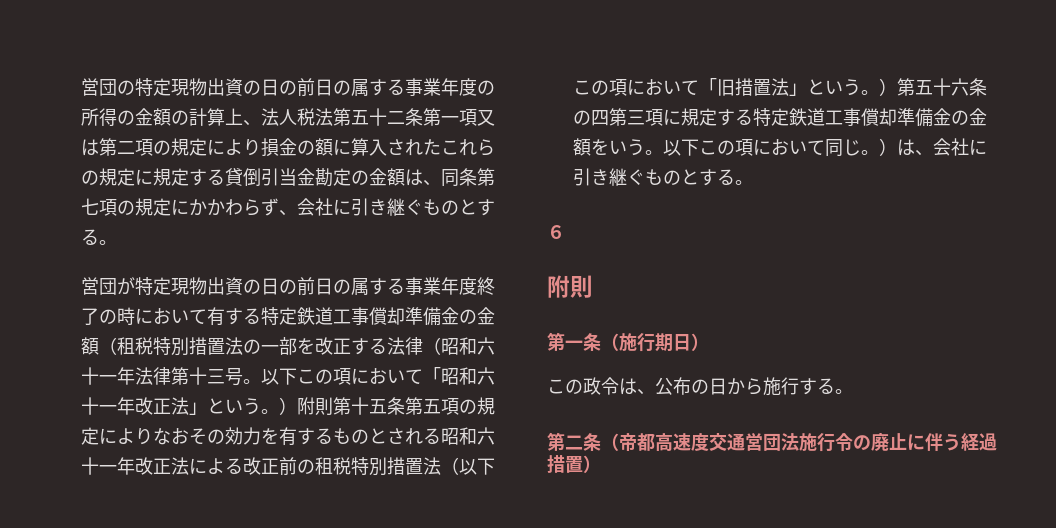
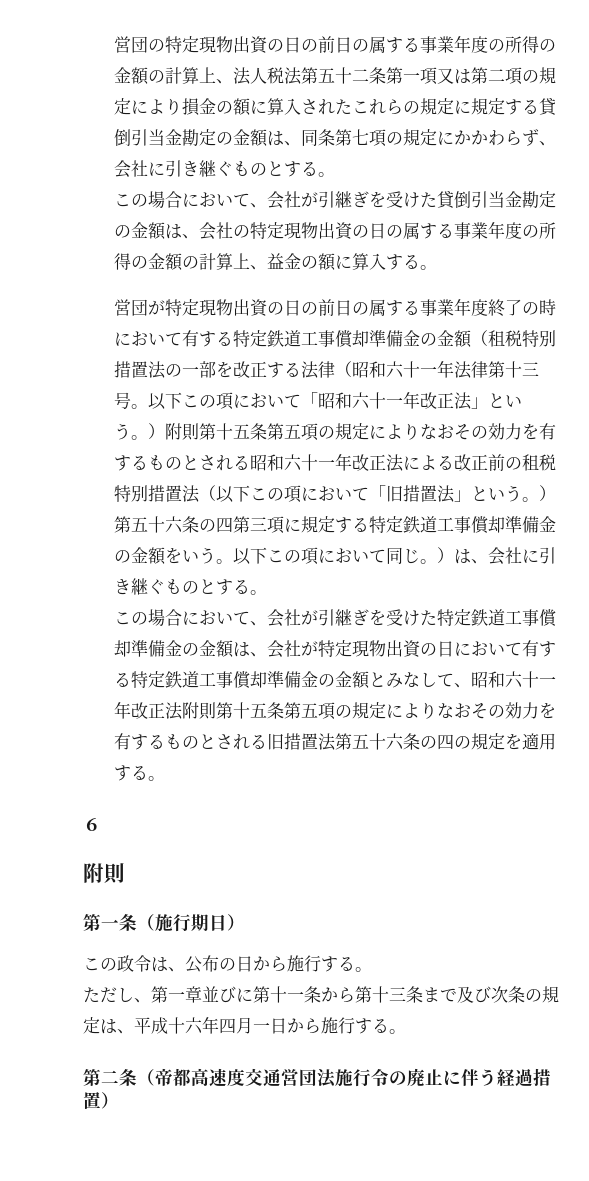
(118, 242) none -> [113,191,556,209] [113,221,556,240] [113,253,437,271] // この場合において、会社が引継ぎを受けた貸倒引当金勘定の金額は、会社の特定現物出資の日の属する事業年度の所得の金額の計算上、益金の額に算入する。
(754, 182) none -> [113,609,557,627] [113,640,556,658] [113,671,556,689] [113,701,556,720] [113,733,556,751] [113,765,165,781] // この場合において、会社が引継ぎを受けた特定鉄道工事償却準備金の金額は、会社が特定現物出資の日において有する特定鉄道工事償却準備金の金額とみなして、昭和六十一年改正法附則第十五条第五項の規定によりなおその効力を有するものとされる旧措置法第五十六条の四の規定を適用する。
(853, 391) none -> [83,986,559,1003] [83,1016,406,1034] // ただし、第一章並びに第十一条から第十三条まで及び次条の規定は、平成十六年四月一日から施行する。

